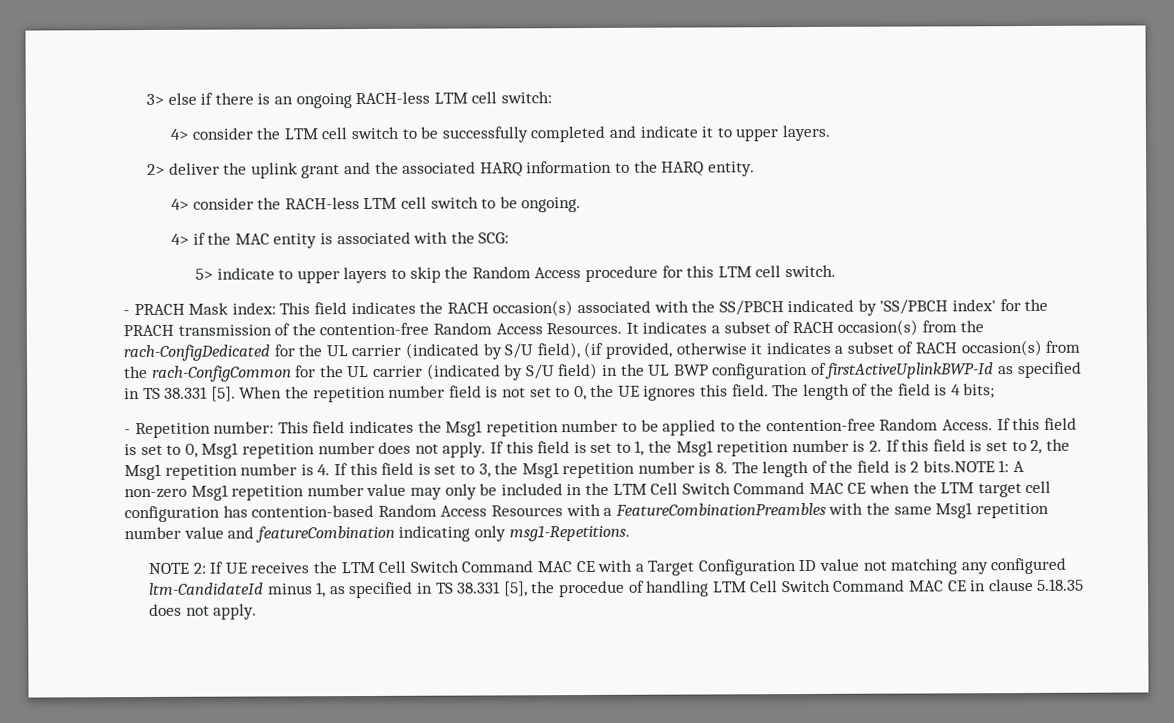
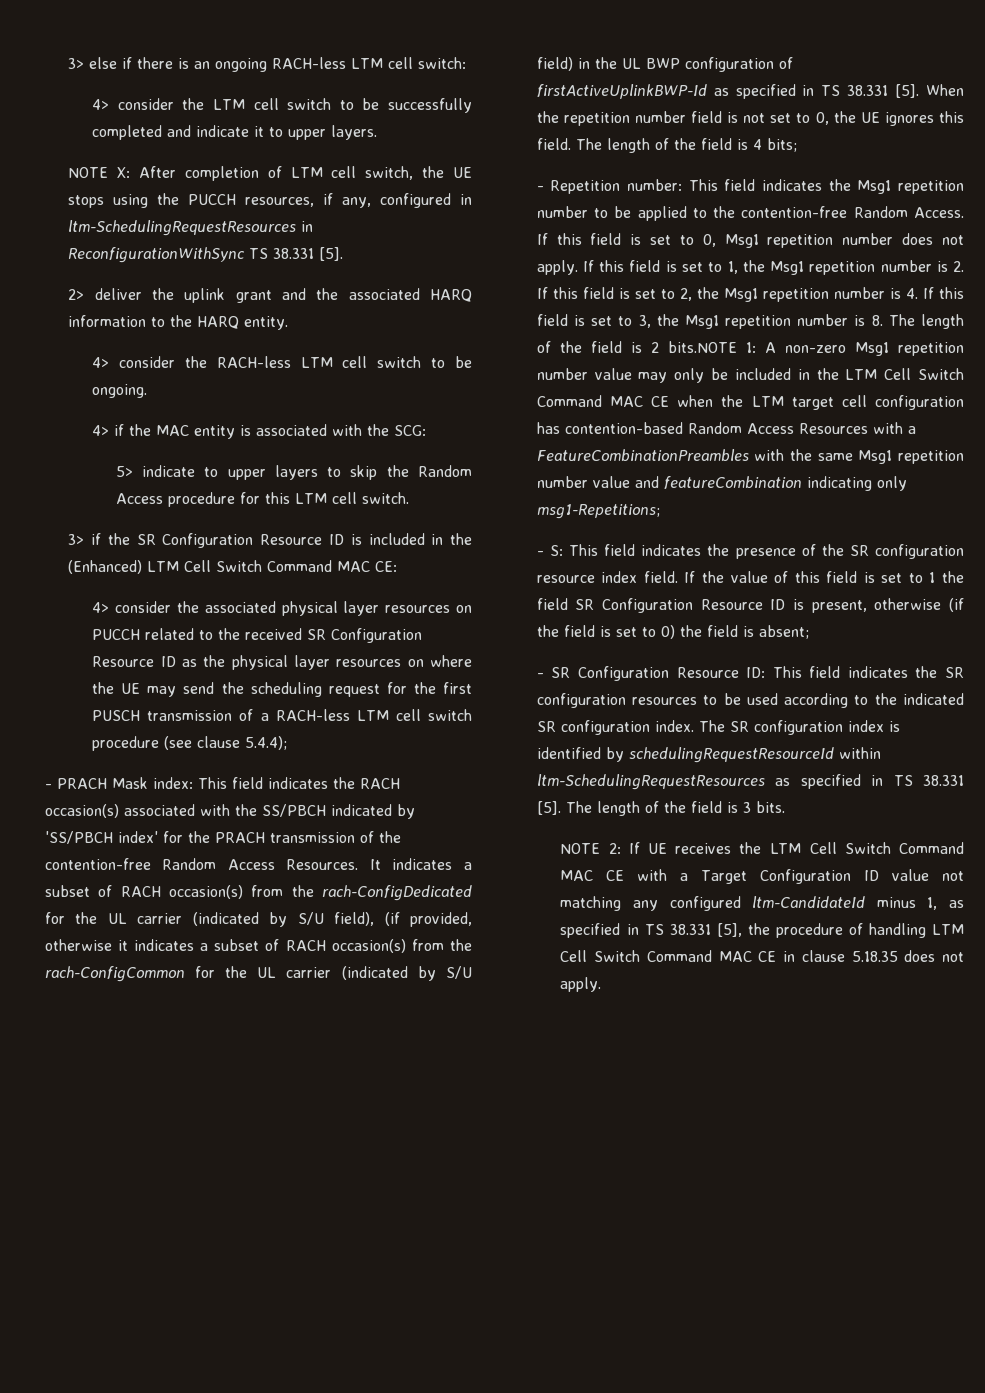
(831, 133) none -> [68,166,472,181] [68,193,472,208] [68,220,314,236] [68,247,344,263] // NOTE X: After completion of LTM cell switch, the UE stops using the PUCCH resources, if any, configured in ltm-SchedulingRequestResources in ReconfigurationWithSync TS 38.331 [5].
(836, 271) none -> [68,533,473,548] [68,560,398,574] [92,601,472,616] [92,628,423,643] [92,655,472,670] [92,682,473,697] [92,709,472,721] [92,736,288,751] // 3> if the SR Configuration Resource ID is included in the (Enhanced) LTM Cell Switch Command MAC CE: // 4> consider the associated physical layer resources on PUCCH related to the received SR Configuration Resource ID as the physical layer resources on where the UE may send the scheduling request for the first PUSCH transmission of a RACH-less LTM cell switch procedure (see clause 5.4.4);
[508,524,630,542] msg1-Repetitions. -> [536,504,660,519] [536,544,964,559] [536,571,965,583] [536,598,964,613] [536,625,809,639] [536,666,964,681] [536,693,964,708] [536,720,900,735] [536,747,881,763] [536,774,964,790] [536,801,785,816] msg1-Repetitions; // - S: This field indicates the presence of the SR configuration resource index field. If the value of this field is set to 1 the field SR Configuration Resource ID is present, otherwise (if the field is set to 0) the field is absent; // - SR Configuration Resource ID: This field indicates the SR configuration resources to be used according to the indicated SR configuration index. The SR configuration index is identified by schedulingRequestResourceId within ltm-SchedulingRequestResources as specified in TS 38.331 [5]. The length of the field is 3 bits.
[557,580,625,598] procedue -> [775,923,843,938] procedure

